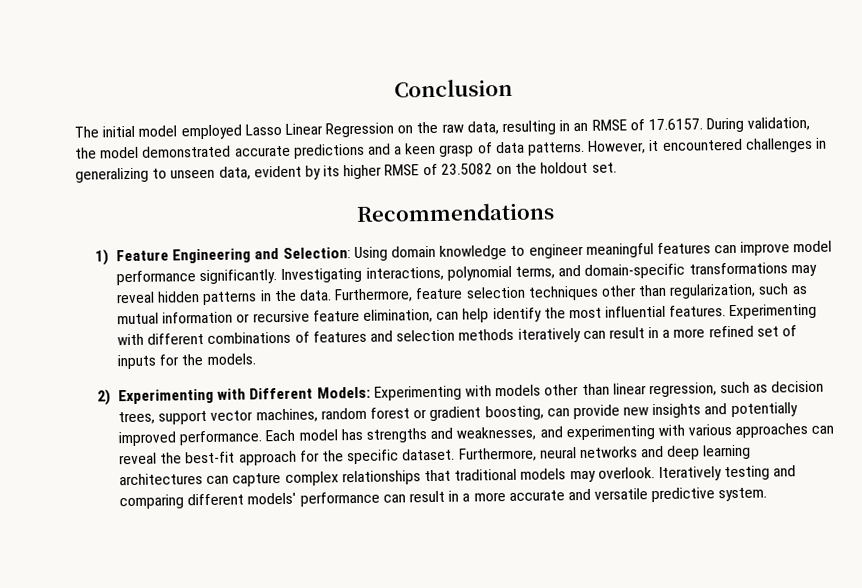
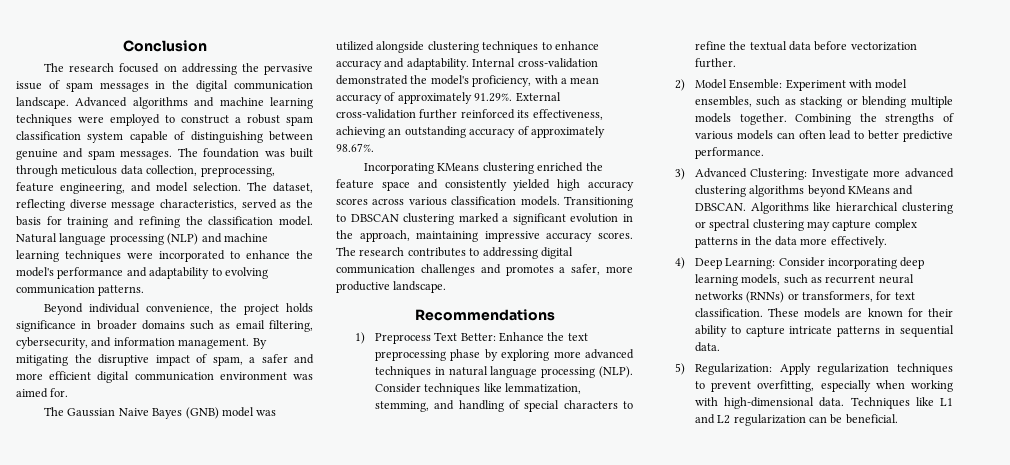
[102,116,811,140] [75,137,827,159] [75,161,617,183] [355,202,555,222] [95,240,833,266] [116,262,817,286] [116,283,808,306] [117,303,818,325] [117,325,798,346] [117,353,256,370] [97,380,825,406] [118,402,798,425] [118,423,835,447] [119,444,752,466] [119,465,797,487] [119,487,768,510] initial model employed Lasso Linear Regression on the raw data, resulting in an RMSE of 17.6157. During validation, the model demonstrated accurate predictions and a keen grasp of data patterns. However, it encountered challenges in generalizing to unseen data, evident by its higher RMSE of 23.5082 on the holdout set. // Recommendations // 1) Feature Engineering and Selection: Using domain knowledge to engineer meaningful features can improve model performance significantly. Investigating interactions, polynomial terms, and domain-specific transformations may reveal hidden patterns in the data. Furthermore, feature selection techniques other than regularization, such as mutual information or recursive feature elimination, can help identify the most influential features. Experimenting with different combinations of features and selection methods iteratively can result in a more refined set of inputs for the models. // 2) Experimenting with Different Models: Experimenting with models other than linear regression, such as decision trees, support vector machines, random forest or gradient boosting, can provide new insights and potentially improved performance. Each model has strengths and weaknesses, and experimenting with various approaches can reveal the best-fit approach for the specific dataset. Furthermore, neural networks and deep learning architectures can capture complex relationships that traditional models may overlook. Iteratively testing and comparing different models' performance can result in a more accurate and versatile predictive system. -> [69,63,314,75] [16,80,313,92] [16,97,313,109] [16,114,313,126] [16,131,313,143] [16,148,313,160] [16,165,275,177] [16,182,313,194] [16,199,313,211] [16,216,313,228] [16,233,268,245] [16,250,313,262] [16,267,268,279] [16,285,145,296] [44,303,313,315] [16,320,313,332] [16,337,267,349] [16,354,314,366] [16,371,313,383] [16,388,69,398] [44,407,277,419] [336,41,599,53] [336,58,598,70] [336,75,600,87] [336,92,561,104] [336,109,603,120] [336,126,605,138] [336,143,374,152] [364,162,603,174] [336,179,634,191] [336,196,633,208] [336,213,633,225] [336,230,633,242] [336,247,573,259] [336,264,633,276] [336,281,447,293] [414,309,555,321] [355,332,588,344] [374,349,634,361] [374,366,633,378] [374,383,582,395] [374,400,633,412] [694,41,917,51] [694,58,736,68] [675,79,908,91] [694,96,953,108] [694,113,954,125] [694,130,953,142] [694,147,764,159] [675,168,954,180] [694,185,914,197] [694,202,953,214] [694,219,917,231] [694,236,887,248] [675,257,925,269] [694,274,914,286] [694,291,915,303] [694,308,953,318] [694,325,954,337] [694,342,720,352] [675,363,953,375] [694,380,953,392] [694,397,953,409] [694,414,898,426] research focused on addressing the pervasive issue of spam messages in the digital communication landscape. Advanced algorithms and machine learning techniques were employed to construct a robust spam classification system capable of distinguishing between genuine and spam messages. The foundation was built through meticulous data collection, preprocessing, feature engineering, and model selection. The dataset, reflecting diverse message characteristics, served as the basis for training and refining the classification model. Natural language processing (NLP) and machine learning techniques were incorporated to enhance the model's performance and adaptability to evolving communication patterns. // Beyond individual convenience, the project holds significance in broader domains such as email filtering, cybersecurity, and information management. By mitigating the disruptive impact of spam, a safer and more efficient digital communication environment was aimed for. // The Gaussian Naive Bayes (GNB) model was utilized alongside clustering techniques to enhance accuracy and adaptability. Internal cross-validation demonstrated the model's proficiency, with a mean accuracy of approximately 91.29%. External cross-validation further reinforced its effectiveness, achieving an outstanding accuracy of approximately 98.67%. // Incorporating KMeans clustering enriched the feature space and consistently yielded high accuracy scores across various classification models. Transitioning to DBSCAN clustering marked a significant evolution in the approach, maintaining impressive accuracy scores. The research contributes to addressing digital communication challenges and promotes a safer, more productive landscape. // Recommendations // 1) Preprocess Text Better: Enhance the text preprocessing phase by exploring more advanced techniques in natural language processing (NLP). Consider techniques like lemmatization, stemming, and handling of special characters to refine the textual data before vectorization further. // 2) Model Ensemble: Experiment with model ensembles, such as stacking or blending multiple models together. Combining the strengths of various models can often lead to better predictive performance. // 3) Advanced Clustering: Investigate more advanced clustering algorithms beyond KMeans and DBSCAN. Algorithms like hierarchical clustering or spectral clustering may capture complex patterns in the data more effectively. // 4) Deep Learning: Consider incorporating deep learning models, such as recurrent neural networks (RNNs) or transformers, for text classification. These models are known for their ability to capture intricate patterns in sequential data. // 5) Regularization: Apply regularization techniques to prevent overfitting, especially when working with high-dimensional data. Techniques like L1 and L2 regularization can be beneficial.

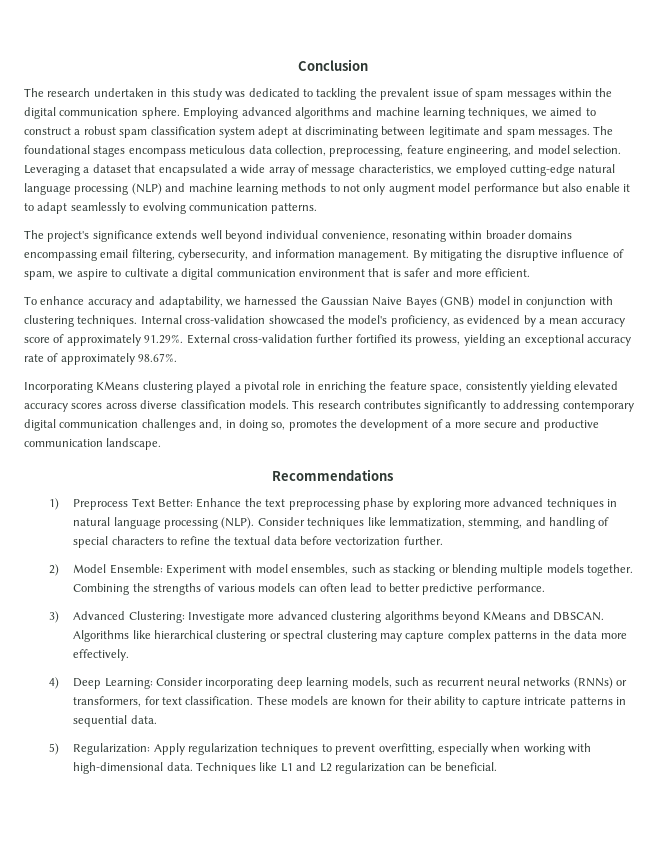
[119,63,314,75] focused on addressing the pervasive -> [93,88,430,100] undertaken in this study was dedicated to tackling the prevalent
[155,81,166,89] in -> [559,88,592,98] within
[16,97,128,109] landscape. Advanced -> [141,107,292,119] sphere. Employing advanced
[16,114,160,126] techniques were employed -> [468,107,583,119] techniques, we aimed
[129,131,313,143] [16,148,313,160] [16,165,58,177] capable of distinguishing between genuine and spam messages. The foundation was built through -> [258,126,614,138] [24,145,186,157] adept at discriminating between legitimate and spam messages. The foundational stages encompass
[247,182,313,193] [16,199,313,211] [16,216,313,228] [16,233,57,243] The dataset, reflecting diverse message characteristics, served as the basis for training and refining the classification model. Natural -> [24,164,616,176] Leveraging a dataset that encapsulated a wide array of message characteristics, we employed cutting-edge natural
[65,250,313,262] [16,267,268,279] [16,285,145,296] [44,303,313,315] [16,320,231,332] techniques were incorporated to enhance the model's performance and adaptability to evolving communication patterns. // Beyond individual convenience, the project holds significance in broader domains such as -> [281,183,630,195] [24,202,318,214] [24,230,573,242] [24,250,97,261] methods to not only augment model performance but also enable it to adapt seamlessly to evolving communication patterns. // The project's significance extends well beyond individual convenience, resonating within broader domains encompassing
[155,355,190,366] impact -> [561,249,610,258] influence
[249,354,314,364] [16,371,313,383] [16,388,69,398] [44,407,65,416] a safer and more efficient digital communication environment was aimed for. // The -> [58,268,531,280] [24,296,318,308] we aspire to cultivate a digital communication environment that is safer and more efficient. // To enhance accuracy and adaptability, we harnessed the
[256,410,277,416] [336,41,599,53] [336,58,469,70] was utilized alongside clustering techniques to enhance accuracy and adaptability. -> [512,296,613,308] [24,315,138,327] in conjunction with clustering techniques.
[336,75,408,85] demonstrated -> [268,315,325,325] showcased
[534,75,558,84] with -> [453,315,536,327] as evidenced by
(382, 99) none -> [24,337,50,343] score
[460,109,603,120] [336,126,516,138] reinforced its effectiveness, achieving an outstanding accuracy -> [355,334,631,346] [24,354,44,362] fortified its prowess, yielding an exceptional accuracy rate
[537,162,603,172] [336,179,581,191] enriched the feature space and consistently yielded high -> [196,381,619,393] played a pivotal role in enriching the feature space, consistently yielding elevated
[408,197,447,206] various -> [140,400,178,409] diverse
[564,196,633,208] [336,213,633,225] [336,230,633,242] [336,247,356,256] Transitioning to DBSCAN clustering marked a significant evolution in the approach, maintaining impressive accuracy scores. The -> [292,400,315,409] This
(466, 252) none -> [424,400,487,412] significantly
(538, 253) none -> [562,401,634,412] contemporary
[480,264,633,276] [336,281,390,293] and promotes a safer, more productive -> [199,419,599,431] [24,439,103,447] and, in doing so, promotes the development of a more secure and productive communication

